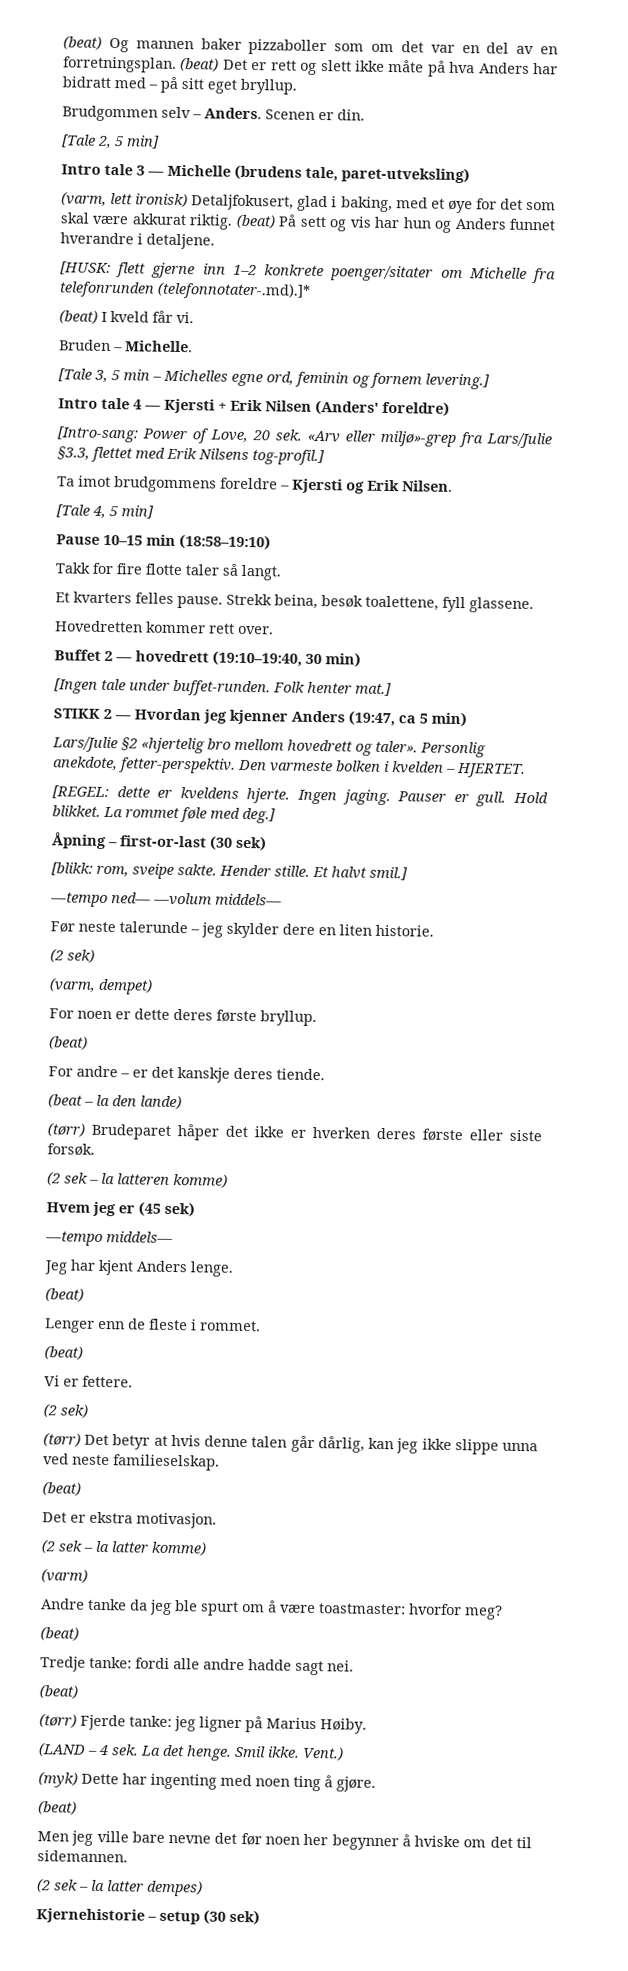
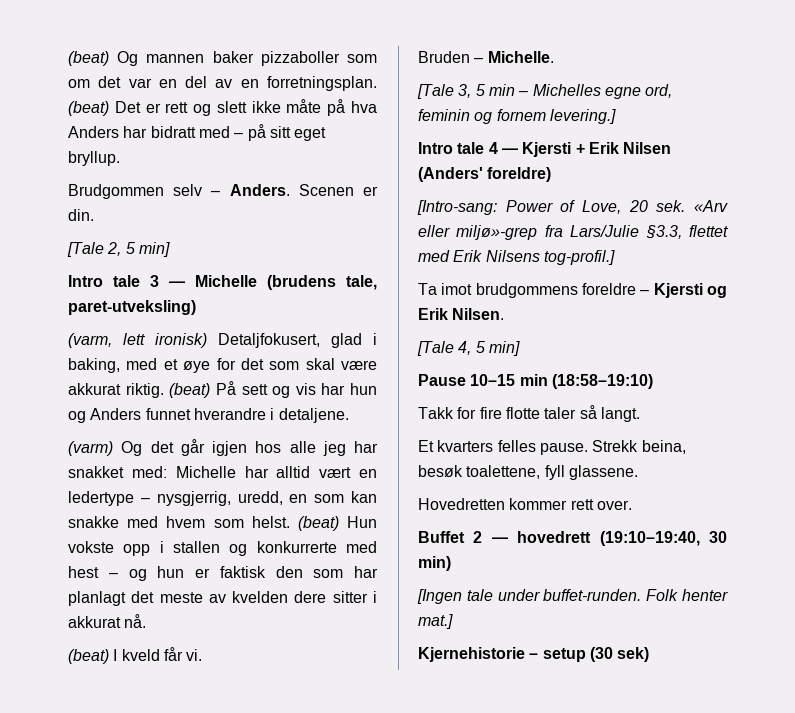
[60,261,556,284] [59,281,311,300] [HUSK: flett gjerne inn 1–2 konkrete poenger/sitater om Michelle fra telefonrunden (telefonnotater-.md).]* -> [68,439,378,456] [68,466,377,478] [68,491,377,506] [68,516,377,531] [68,541,377,556] [68,566,378,581] [68,591,377,606] [68,614,147,628] (varm) Og det går igjen hos alle jeg har snakket med: Michelle har alltid vært en ledertype – nysgjerrig, uredd, en som kan snakke med hvem som helst. (beat) Hun vokste opp i stallen og konkurrerte med hest – og hun er faktisk den som har planlagt det meste av kvelden dere sitter i akkurat nå.
[53,708,467,728] [52,736,486,758] [53,756,526,778] [52,785,549,807] [52,805,276,824] [51,832,267,852] [51,862,408,881] [50,892,282,908] [50,921,434,939] [50,948,95,963] [49,977,153,995] [49,1008,317,1027] [49,1035,88,1050] [48,1065,325,1083] [48,1093,182,1110] [47,1122,542,1142] [47,1143,95,1156] [47,1171,228,1188] [46,1201,195,1218] [45,1231,173,1246] [44,1259,234,1277] [45,1287,84,1302] [45,1318,261,1333] [44,1345,83,1360] [44,1375,133,1388] [43,1403,88,1418] [43,1432,538,1455] [43,1453,220,1471] [42,1481,81,1496] [42,1511,217,1529] [41,1539,207,1556] [41,1568,88,1583] [41,1598,503,1620] [40,1626,79,1641] [40,1656,354,1676] [39,1684,78,1699] [39,1713,367,1734] [38,1742,344,1761] [38,1771,376,1792] [38,1800,77,1815] [37,1830,532,1851] [37,1850,128,1863] [36,1878,203,1897] // STIKK 2 — Hvordan jeg kjenner Anders (19:47, ca 5 min) // Lars/Julie §2 «hjertelig bro mellom hovedrett og taler». Personlig anekdote, fetter-perspektiv. Den varmeste bolken i kvelden – HJERTET. // [REGEL: dette er kveldens hjerte. Ingen jaging. Pauser er gull. Hold blikket. La rommet føle med deg.] // Åpning – first-or-last (30 sek) // [blikk: rom, sveipe sakte. Hender stille. Et halvt smil.] // —tempo ned— —volum middels— // Før neste talerunde – jeg skylder dere en liten historie. // (2 sek) // (varm, dempet) // For noen er dette deres første bryllup. // (beat) // For andre – er det kanskje deres tiende. // (beat – la den lande) // (tørr) Brudeparet håper det ikke er hverken deres første eller siste forsøk. // (2 sek – la latteren komme) // Hvem jeg er (45 sek) // —tempo middels— // Jeg har kjent Anders lenge. // (beat) // Lenger enn de fleste i rommet. // (beat) // Vi er fettere. // (2 sek) // (tørr) Det betyr at hvis denne talen går dårlig, kan jeg ikke slippe unna ved neste familieselskap. // (beat) // Det er ekstra motivasjon. // (2 sek – la latter komme) // (varm) // Andre tanke da jeg ble spurt om å være toastmaster: hvorfor meg? // (beat) // Tredje tanke: fordi alle andre hadde sagt nei. // (beat) // (tørr) Fjerde tanke: jeg ligner på Marius Høiby. // (LAND – 4 sek. La det henge. Smil ikke. Vent.) // (myk) Dette har ingenting med noen ting å gjøre. // (beat) // Men jeg ville bare nevne det før noen her begynner å hviske om det til sidemannen. // (2 sek – la latter dempes) -> (453, 621) none

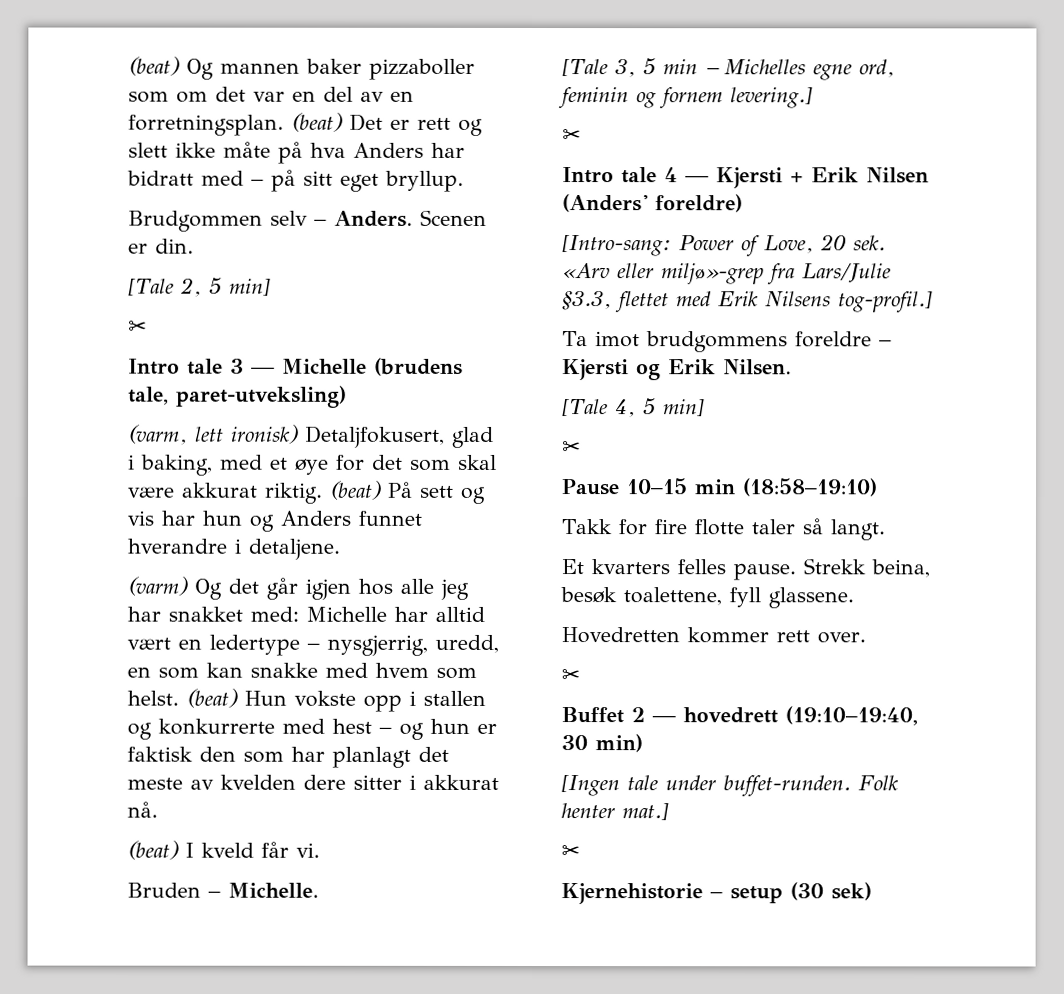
(170, 249) none -> [128,320,147,334] // ✂
(616, 116) none -> [562,129,581,143] // ✂
(520, 348) none -> [562,441,581,455] // ✂
(632, 505) none -> [561,669,580,683] // ✂
(453, 621) none -> [561,845,580,859] // ✂

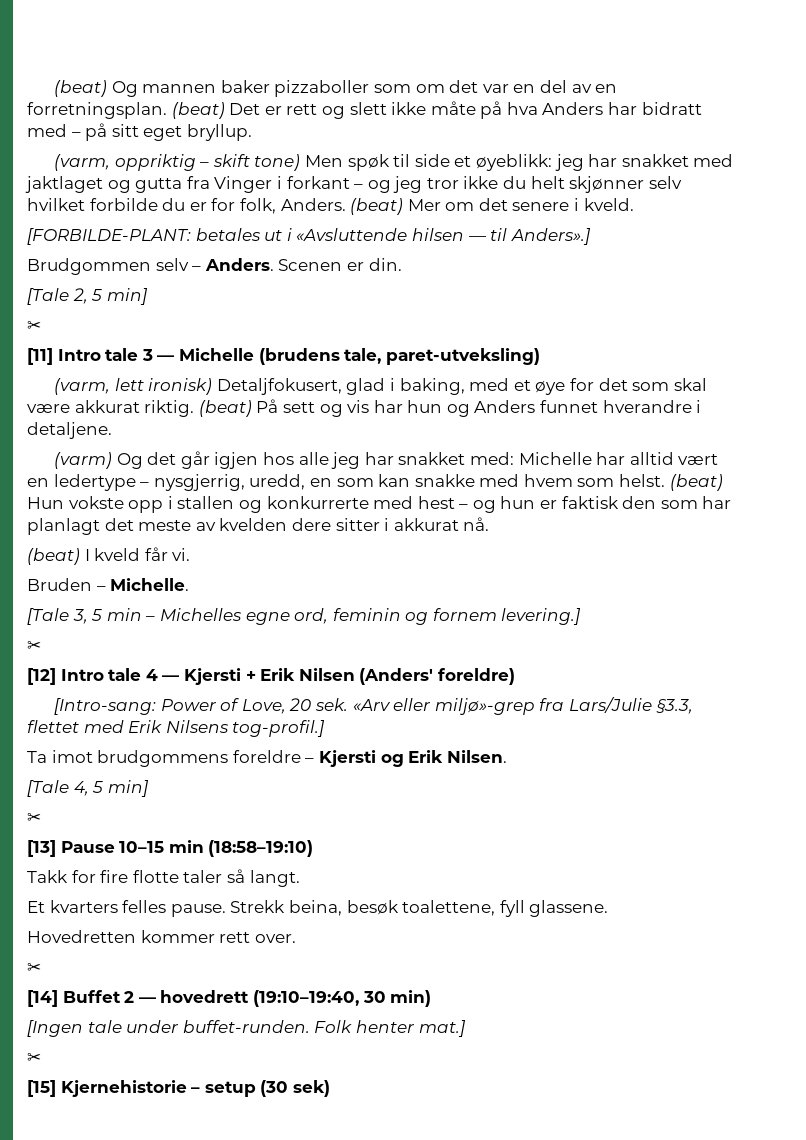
(464, 181) none -> [54,154,734,171] [25,176,682,193] [27,198,634,215] [27,228,591,245] // (varm, oppriktig – skift tone) Men spøk til side et øyeblikk: jeg har snakket med jaktlaget og gutta fra Vinger i forkant – og jeg tror ikke du helt skjønner selv hvilket forbilde du er for folk, Anders. (beat) Mer om det senere i kveld. // [FORBILDE-PLANT: betales ut i «Avsluttende hilsen — til Anders».]
(147, 327) none -> [27,348,53,365] [11]
(581, 136) none -> [27,668,56,685] [12]
(581, 448) none -> [27,840,56,857] [13]
(580, 676) none -> [27,990,58,1007] [14]
(580, 852) none -> [27,1080,56,1097] [15]

